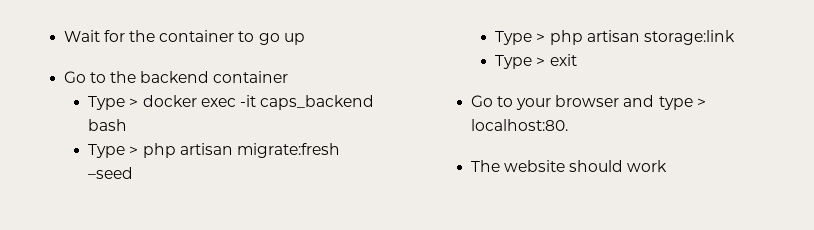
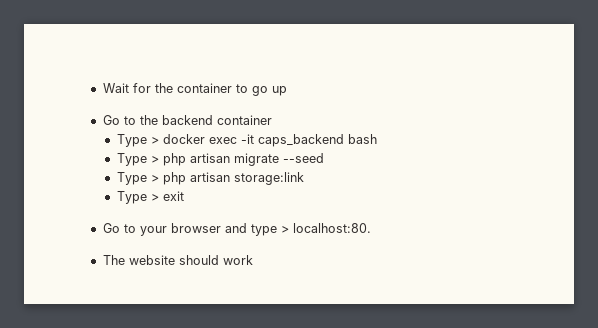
[237,143,341,158] [88,167,134,179] migrate:fresh –seed -> [233,153,324,166] migrate --seed

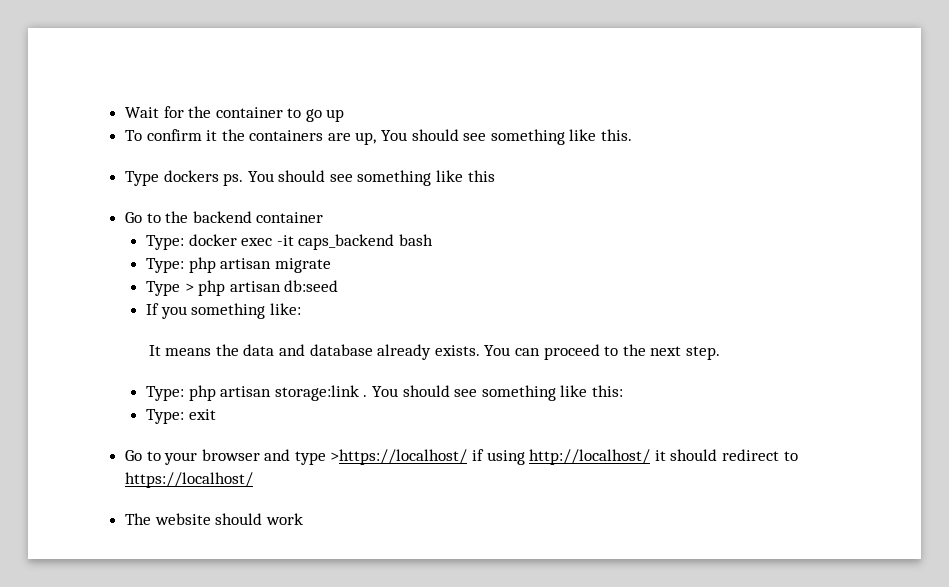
(287, 91) none -> [124,129,632,145] [124,170,495,186] // To confirm it the containers are up, You should see something like this. // Type dockers ps. You should see something like this
[116,134,159,147] Type > -> [146,235,185,250] Type:
[116,153,159,166] Type > -> [146,258,185,273] Type:
[282,153,324,163] [116,172,304,185] [116,191,159,204] --seed // Type > php artisan storage:link // Type > -> [146,280,339,296] [146,303,301,319] [148,344,720,360] [146,385,624,401] [146,409,185,424] // Type > php artisan db:seed // If you something like: // It means the data and database already exists. You can proceed to the next step. // Type: php artisan storage:link . You should see something like this: // Type:
[280,223,371,233] > localhost:80. -> [330,449,798,465] [124,472,253,488] >https://localhost/ if using http://localhost/ it should redirect to https://localhost/

